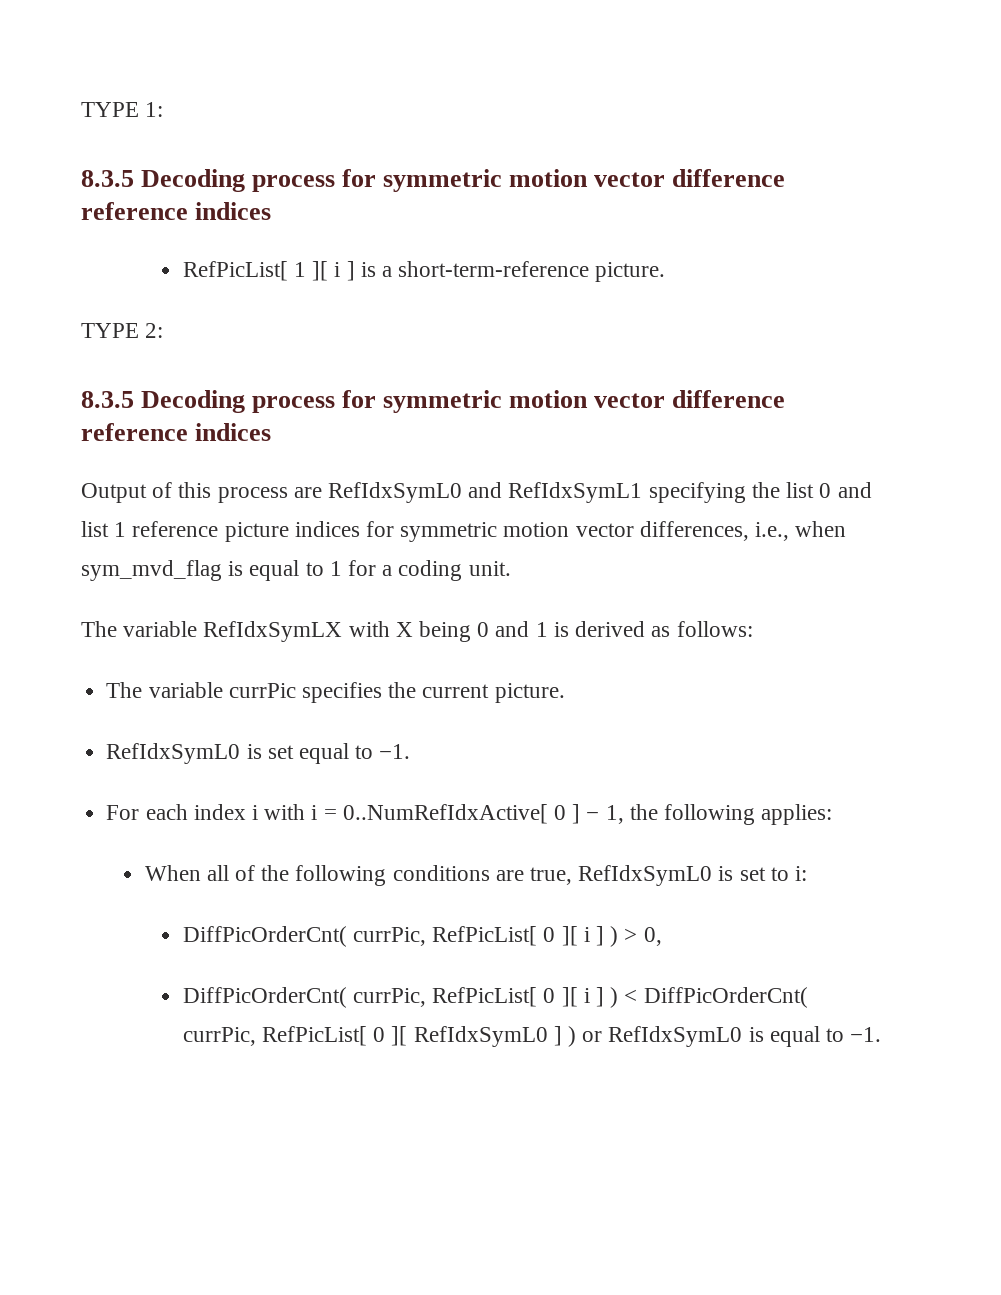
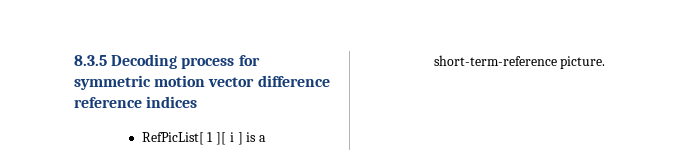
[81,102,164,117] TYPE 1: // -> (74, 60) none
[81,323,164,338] [81,390,786,413] [81,423,272,441] [81,482,872,503] [81,521,847,542] [81,560,511,581] [81,621,753,642] [106,682,565,703] [106,743,411,764] [106,804,833,825] [144,865,808,886] [182,926,662,947] [182,987,808,1008] [182,1026,882,1047] // TYPE 2: // 8.3.5 Decoding process for symmetric motion vector difference reference indices // Output of this process are RefIdxSymL0 and RefIdxSymL1 specifying the list 0 and list 1 reference picture indices for symmetric motion vector differences, i.e., when sym_mvd_flag is equal to 1 for a coding unit. // The variable RefIdxSymLX with X being 0 and 1 is derived as follows: // The variable currPic specifies the current picture. // RefIdxSymL0 is set equal to −1. // For each index i with i = 0..NumRefIdxActive[ 0 ] − 1, the following applies: // When all of the following conditions are true, RefIdxSymL0 is set to i: // DiffPicOrderCnt( currPic, RefPicList[ 0 ][ i ] ) > 0, // DiffPicOrderCnt( currPic, RefPicList[ 0 ][ i ] ) < DiffPicOrderCnt( currPic, RefPicList[ 0 ][ RefIdxSymL0 ] ) or RefIdxSymL0 is equal to −1. -> (606, 62) none

